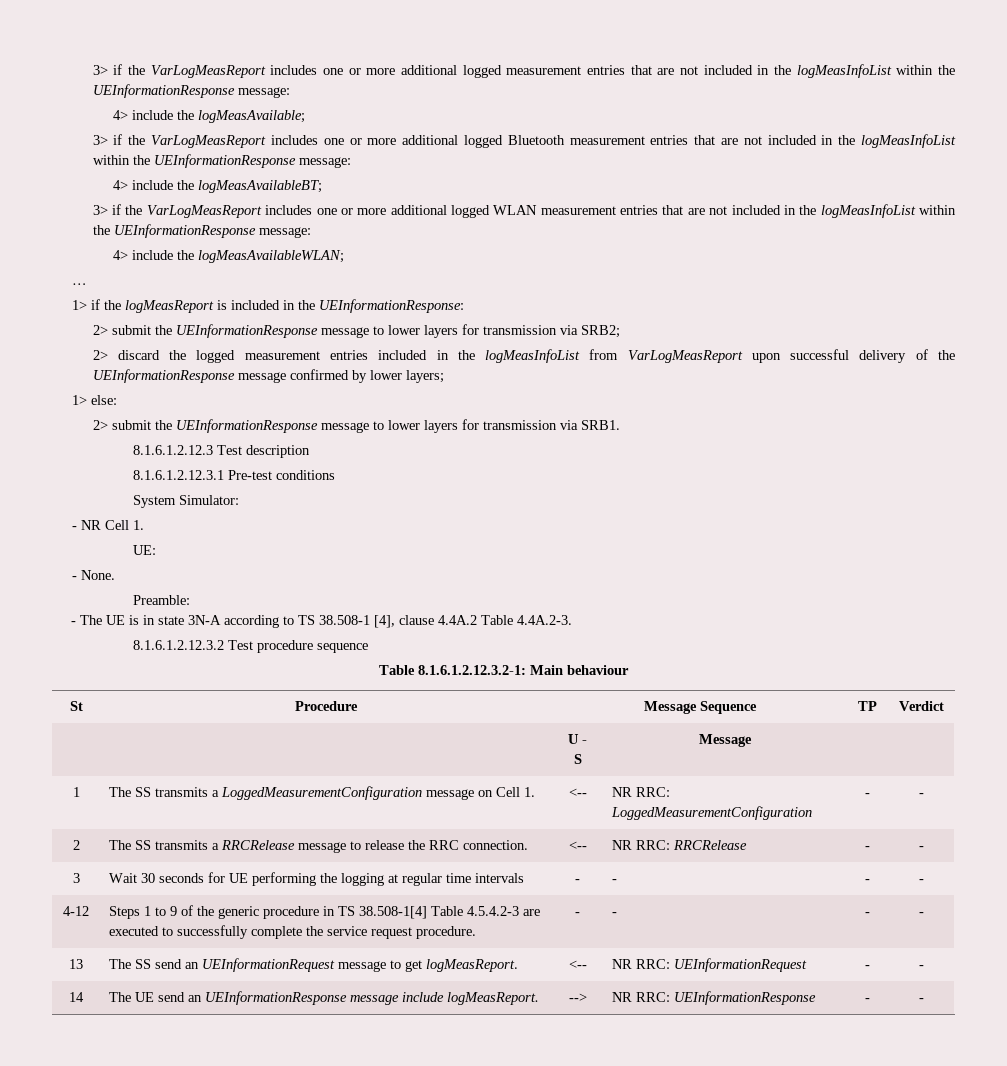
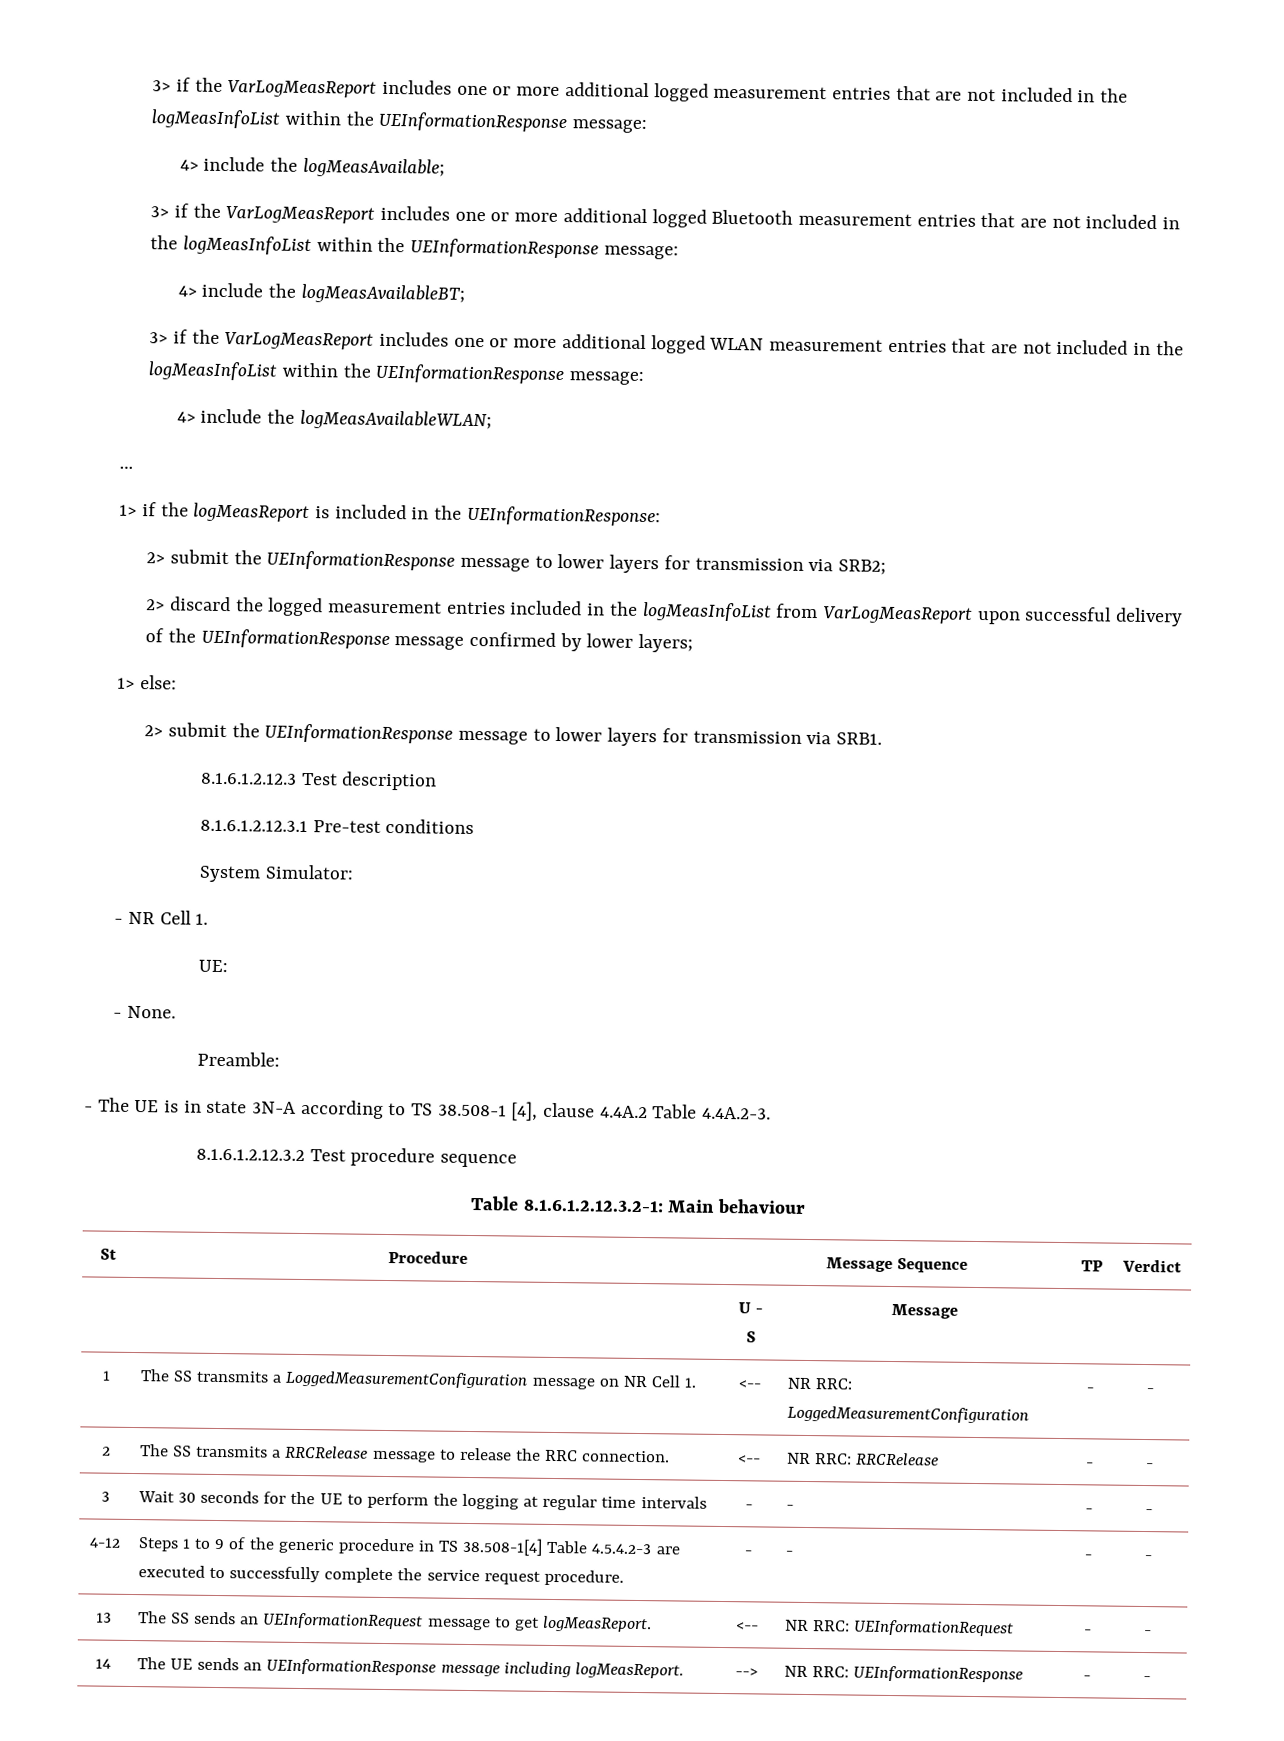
(494, 793) none -> [622,1375,647,1388] NR
[229,872,317,886] UE performing -> [290,1491,429,1509] the UE to perform
[155,959,183,969] send -> [194,1611,237,1625] sends
[158,992,186,1002] send -> [197,1657,240,1671] sends
[402,992,445,1002] include -> [503,1661,571,1678] including

